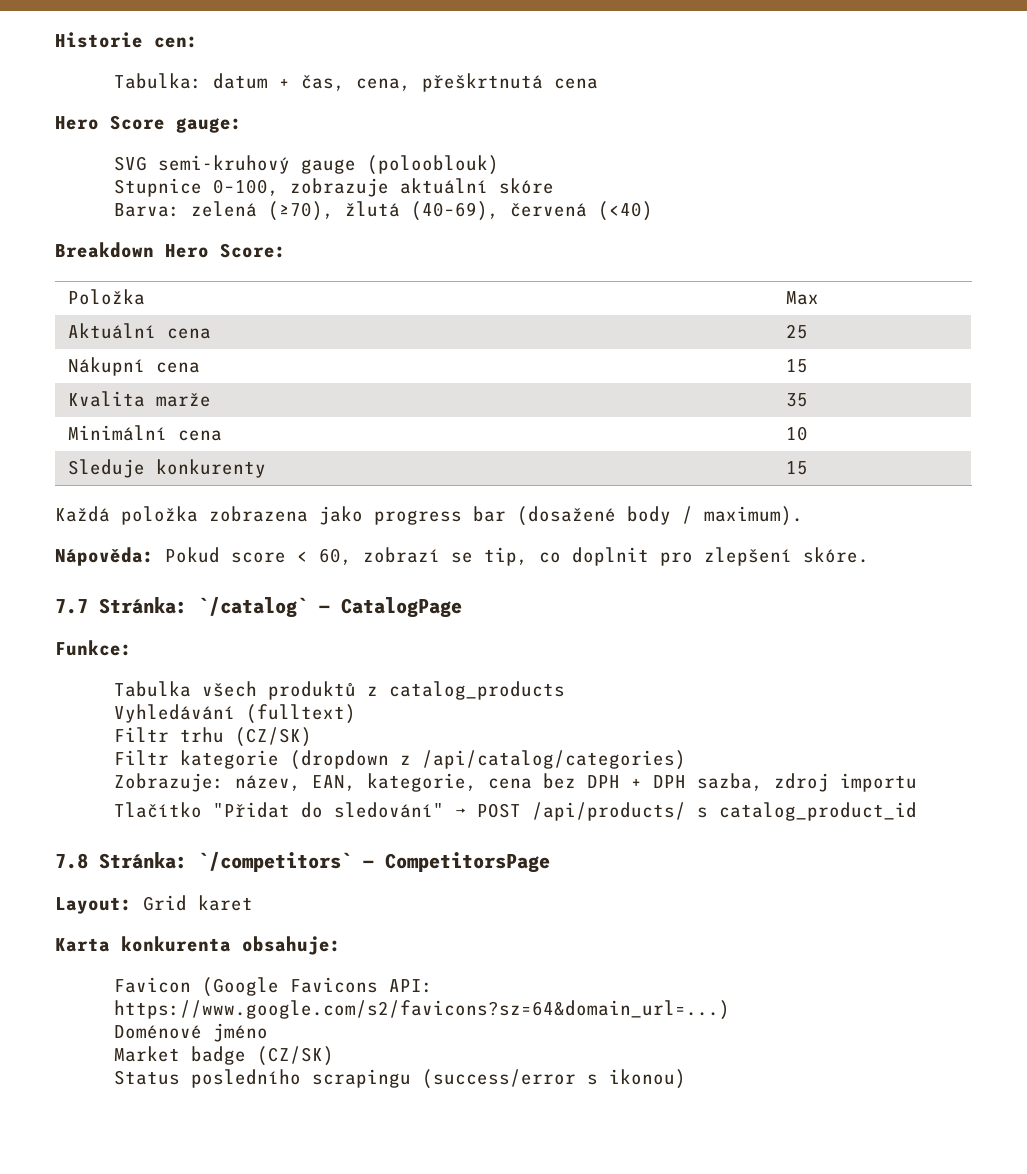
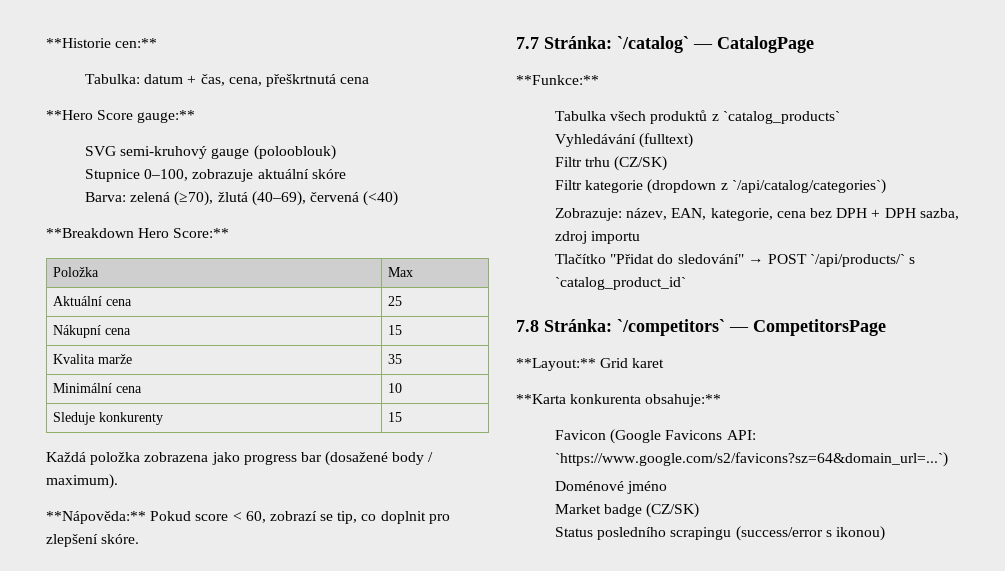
[55,32,198,48] Historie cen: -> [46,38,158,48] **Historie cen:**
[55,115,242,133] Hero Score gauge: -> [46,110,196,123] **Hero Score gauge:**
[55,242,286,258] Breakdown Hero Score: -> [46,228,230,238] **Breakdown Hero Score:**
[55,547,154,566] Nápověda: -> [46,511,146,524] **Nápověda:**
[55,640,132,656] Funkce: -> [516,75,599,85] **Funkce:**
[388,681,565,700] catalog_products -> [722,111,840,124] `catalog_products`
[421,750,686,770] /api/catalog/categories) -> [731,179,886,194] `/api/catalog/categories`)
[531,802,917,821] /api/products/ s catalog_product_id -> [810,254,916,267] [555,277,687,290] `/api/products/` s `catalog_product_id`
[55,897,132,914] Layout: -> [516,358,596,371] **Layout:**
[55,936,341,955] Karta konkurenta obsahuje: -> [516,394,722,407] **Karta konkurenta obsahuje:**
[113,1000,730,1020] https://www.google.com/s2/favicons?sz=64&domain_url=...) -> [555,452,949,467] `https://www.google.com/s2/favicons?sz=64&domain_url=...`)

